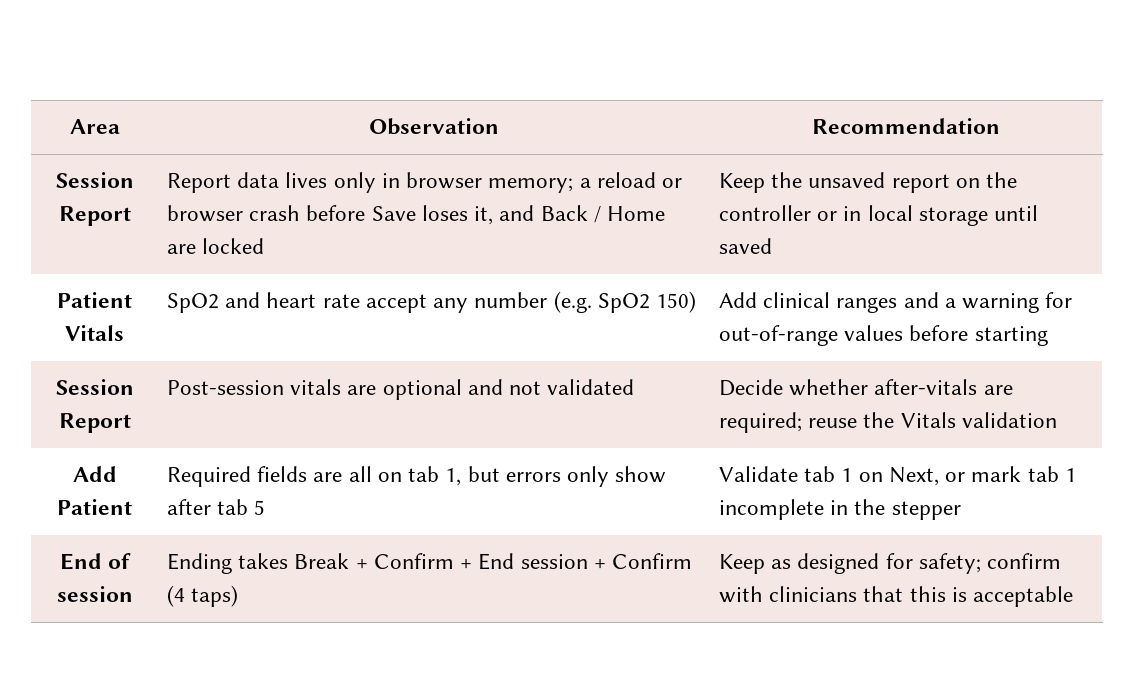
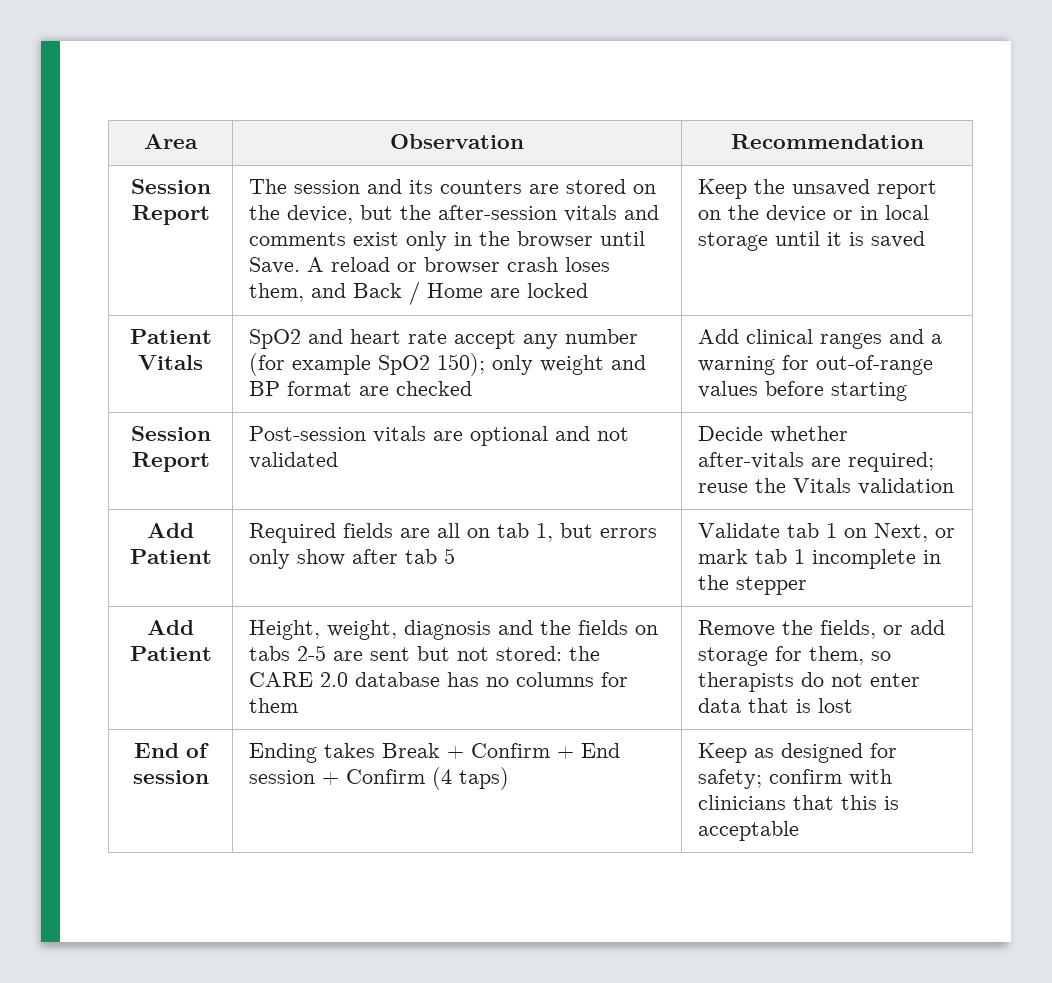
[167,172,682,193] [167,205,494,225] Report data lives only in browser memory; a reload or browser crash before Save loses it, -> [248,179,656,194] [248,205,659,224] [248,231,645,251] [248,257,610,274] [248,283,304,302] The session and its counters are stored on the device, but the after-session vitals and comments exist only in the browser until Save. A reload or browser crash loses them,
[719,205,812,221] controller -> [765,205,826,222] device
(1039, 213) none -> [826,232,864,246] it is
[553,291,696,313] (e.g. SpO2 150) -> [248,353,646,376] [248,381,472,396] (for example SpO2 150); only weight and BP format are checked
(961, 510) none -> [147,620,194,635] [129,646,212,661] [248,620,658,640] [248,645,600,661] [248,672,628,687] [248,698,298,713] [697,620,945,639] [697,646,891,666] [697,672,920,692] [697,698,853,713] // Add Patient | Height, weight, diagnosis and the fields on tabs 2-5 are sent but not stored: the CARE 2.0 database has no columns for them | Remove the fields, or add storage for them, so therapists do not enter data that is lost

